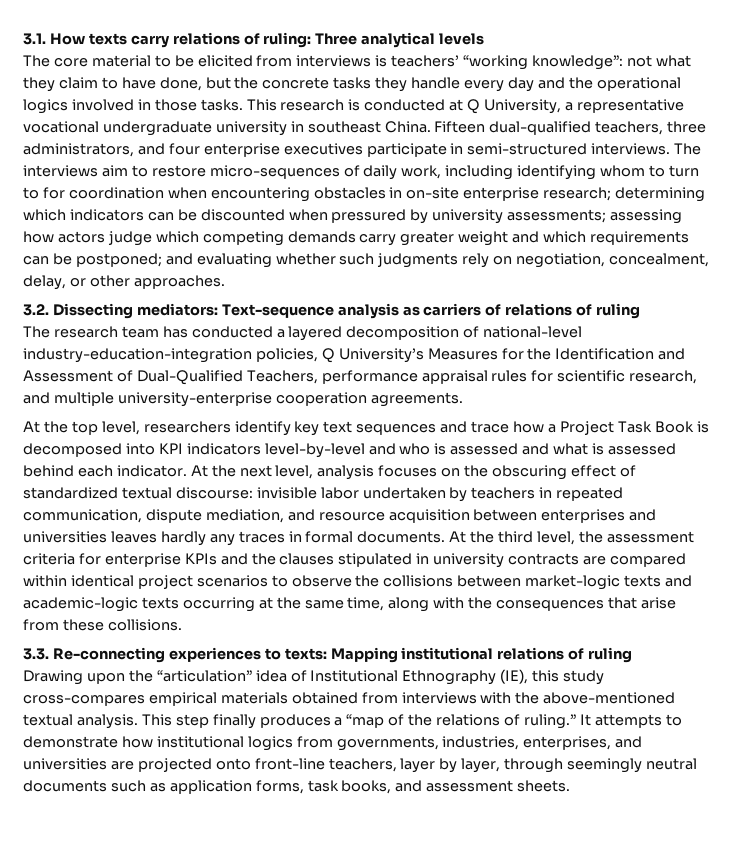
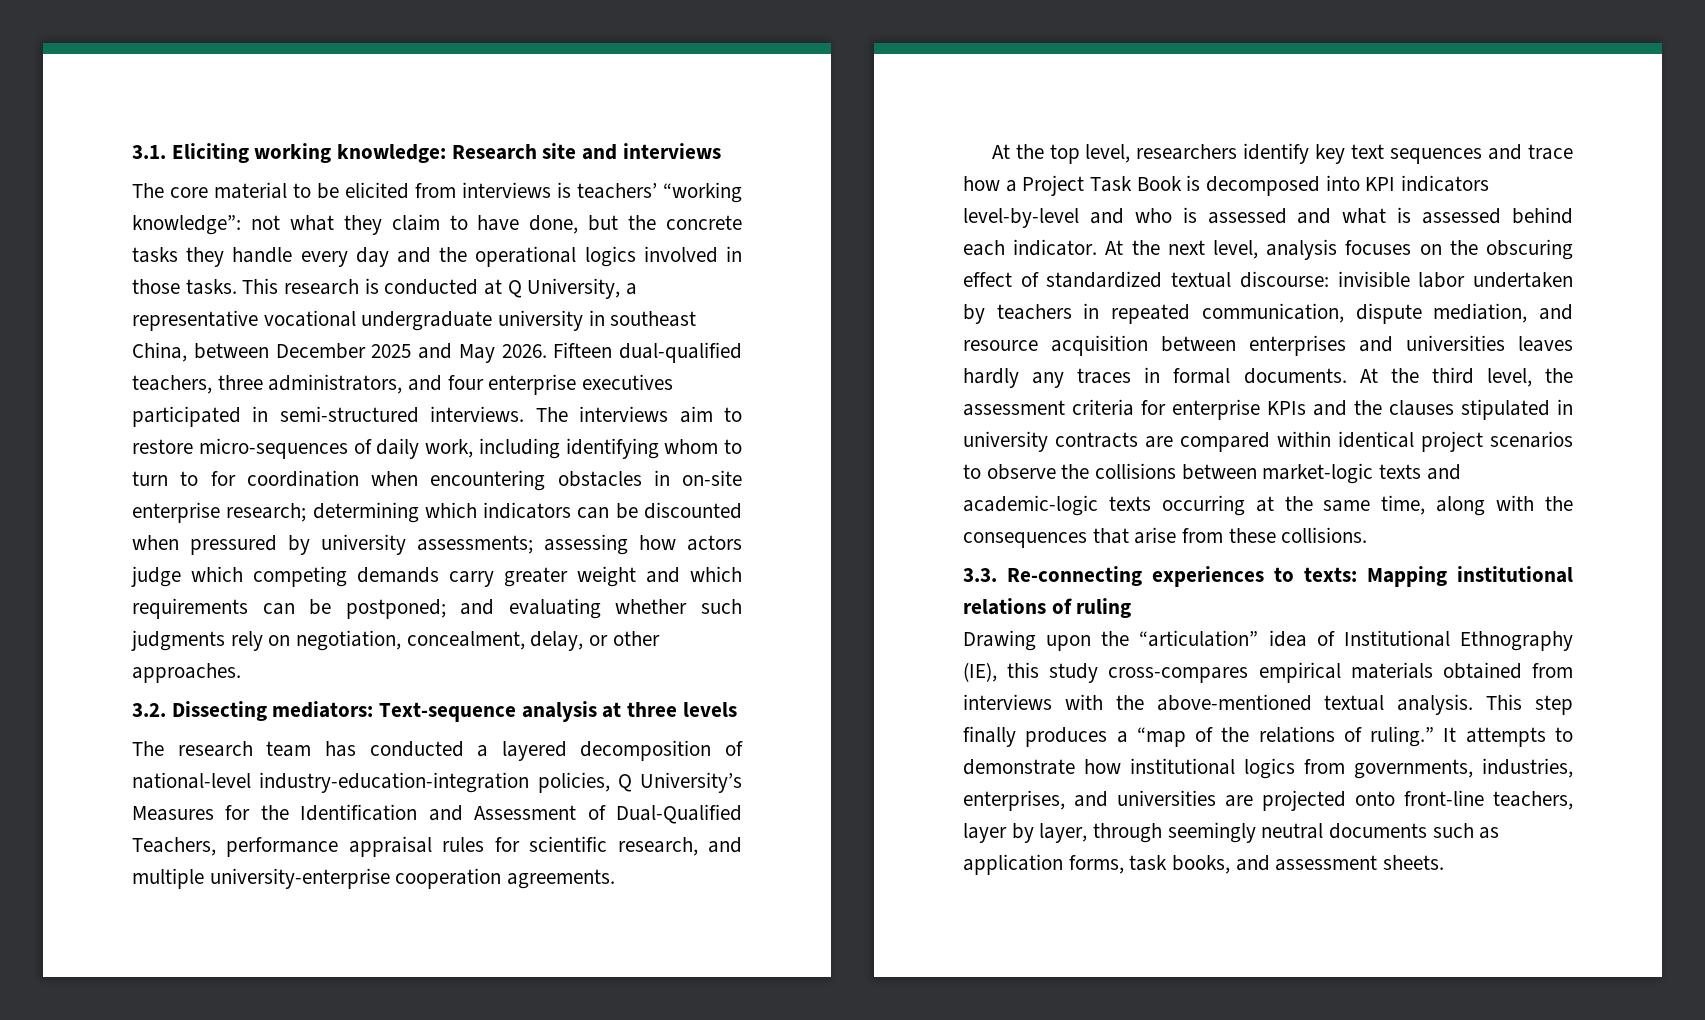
[49,32,485,48] How texts carry relations of ruling: Three analytical levels -> [171,143,721,163] Eliciting working knowledge: Research site and interviews
[384,121,431,133] China. -> [132,342,547,363] China, between December 2025 and May 2026.
[366,143,447,157] participate -> [132,406,241,427] participated
[402,303,641,319] as carriers of relations of ruling -> [602,702,737,718] at three levels

